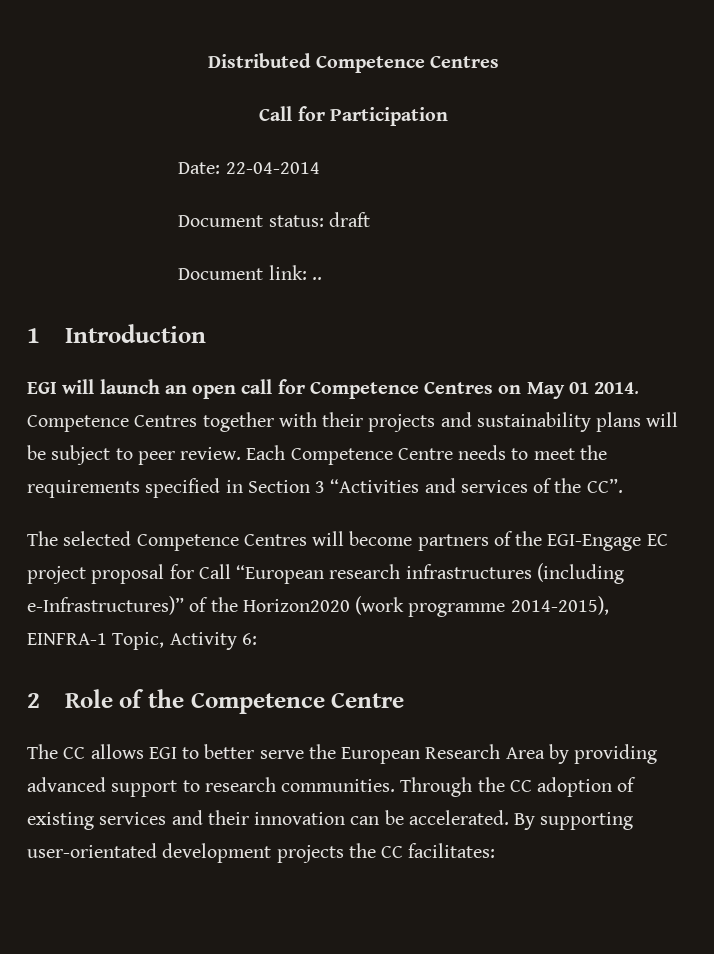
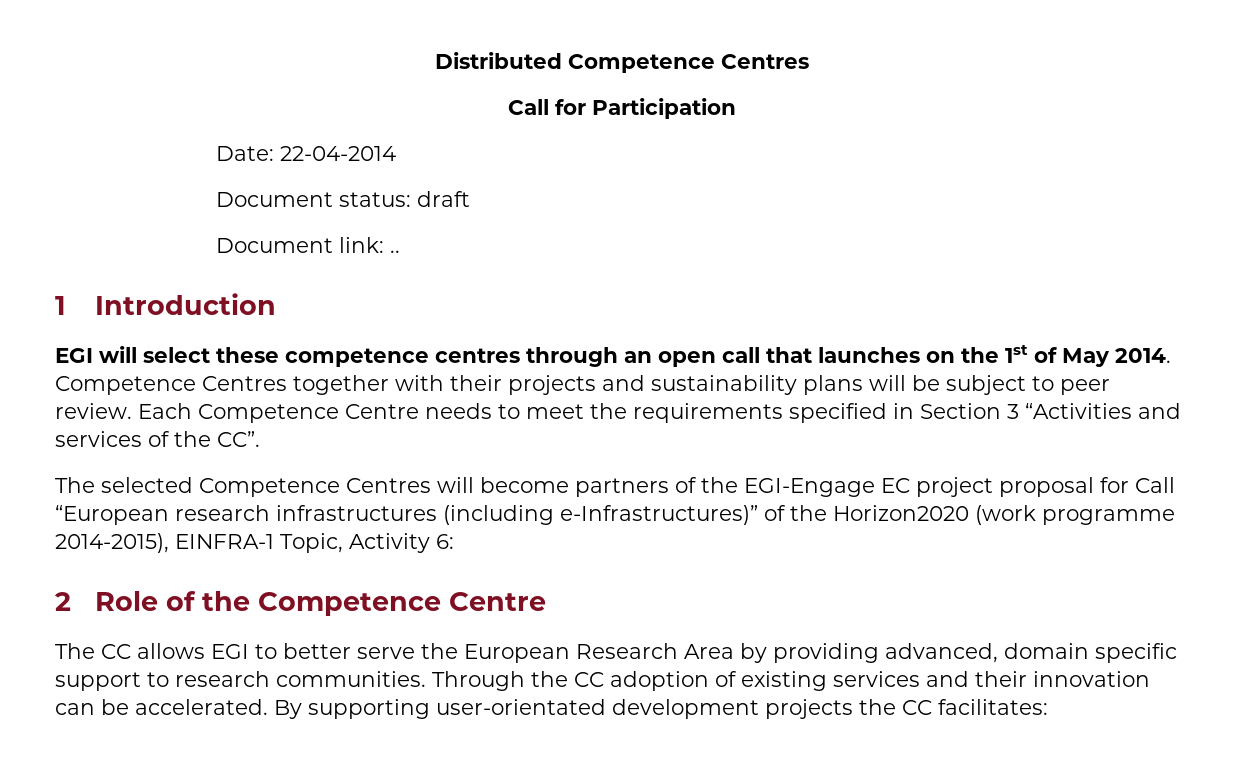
[99,379,589,399] launch an open call for Competence Centres on May 01 -> [143,345,1110,367] select these competence centres through an open call that launches on the 1st of May
[27,777,106,792] advanced -> [885,643,1177,663] advanced, domain specific

